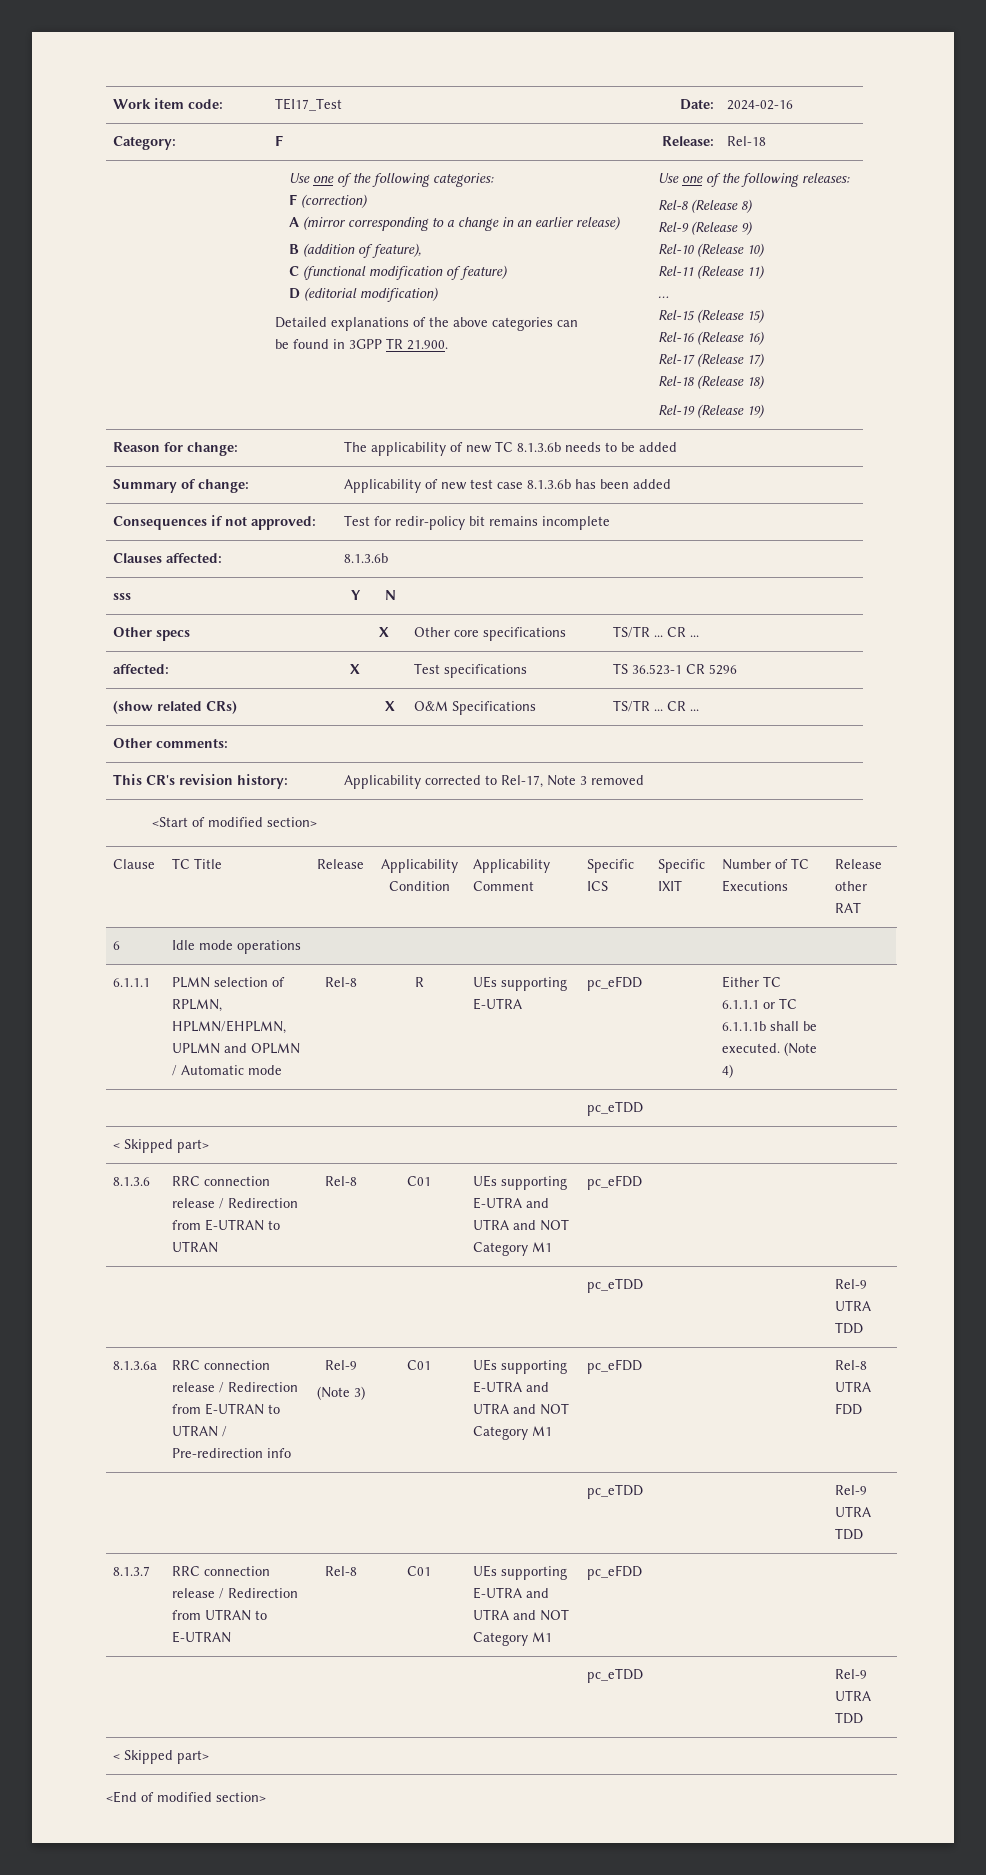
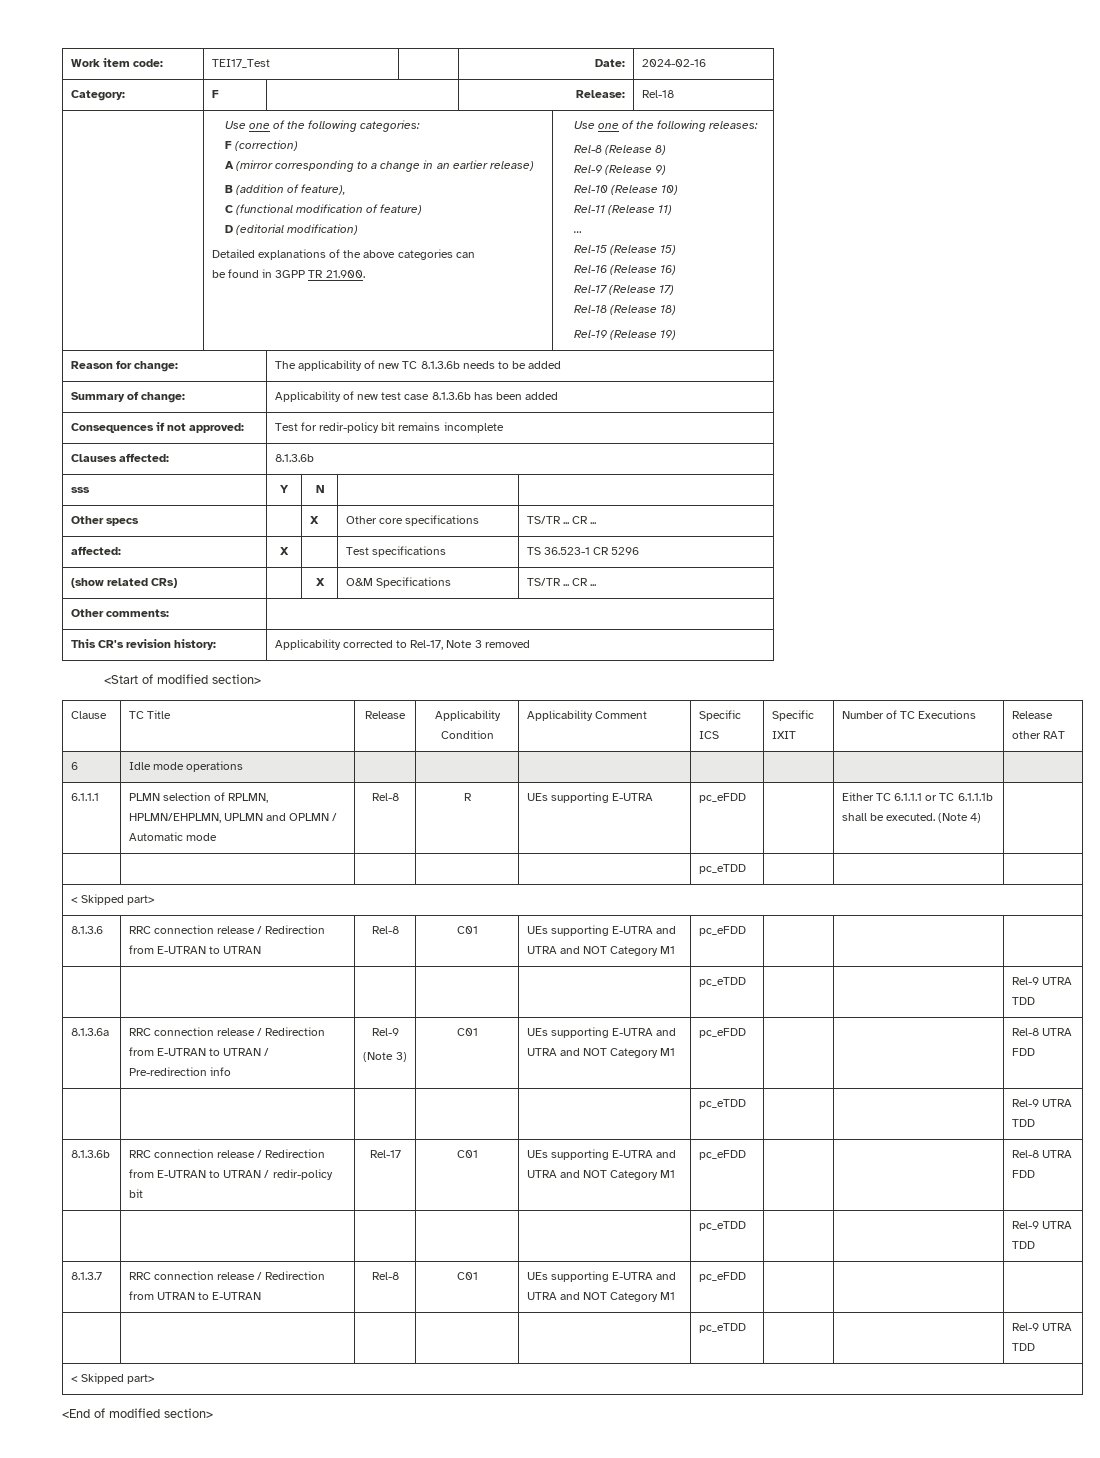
(864, 1534) none -> [71,1150,111,1158] [129,1149,326,1158] [129,1169,333,1180] [129,1189,144,1198] [369,1150,401,1158] [456,1150,478,1158] [527,1149,677,1160] [527,1170,676,1180] [699,1150,747,1160] [1012,1150,1073,1158] [1012,1170,1036,1178] [699,1221,747,1231] [1012,1221,1073,1229] [1012,1241,1036,1249] // 8.1.3.6b | RRC connection release / Redirection from E-UTRAN to UTRAN / redir-policy bit | Rel-17 | C01 | UEs supporting E-UTRA and UTRA and NOT Category M1 | pc_eFDD | | | Rel-8 UTRA FDD // | | | | | pc_eTDD | | | Rel-9 UTRA TDD

